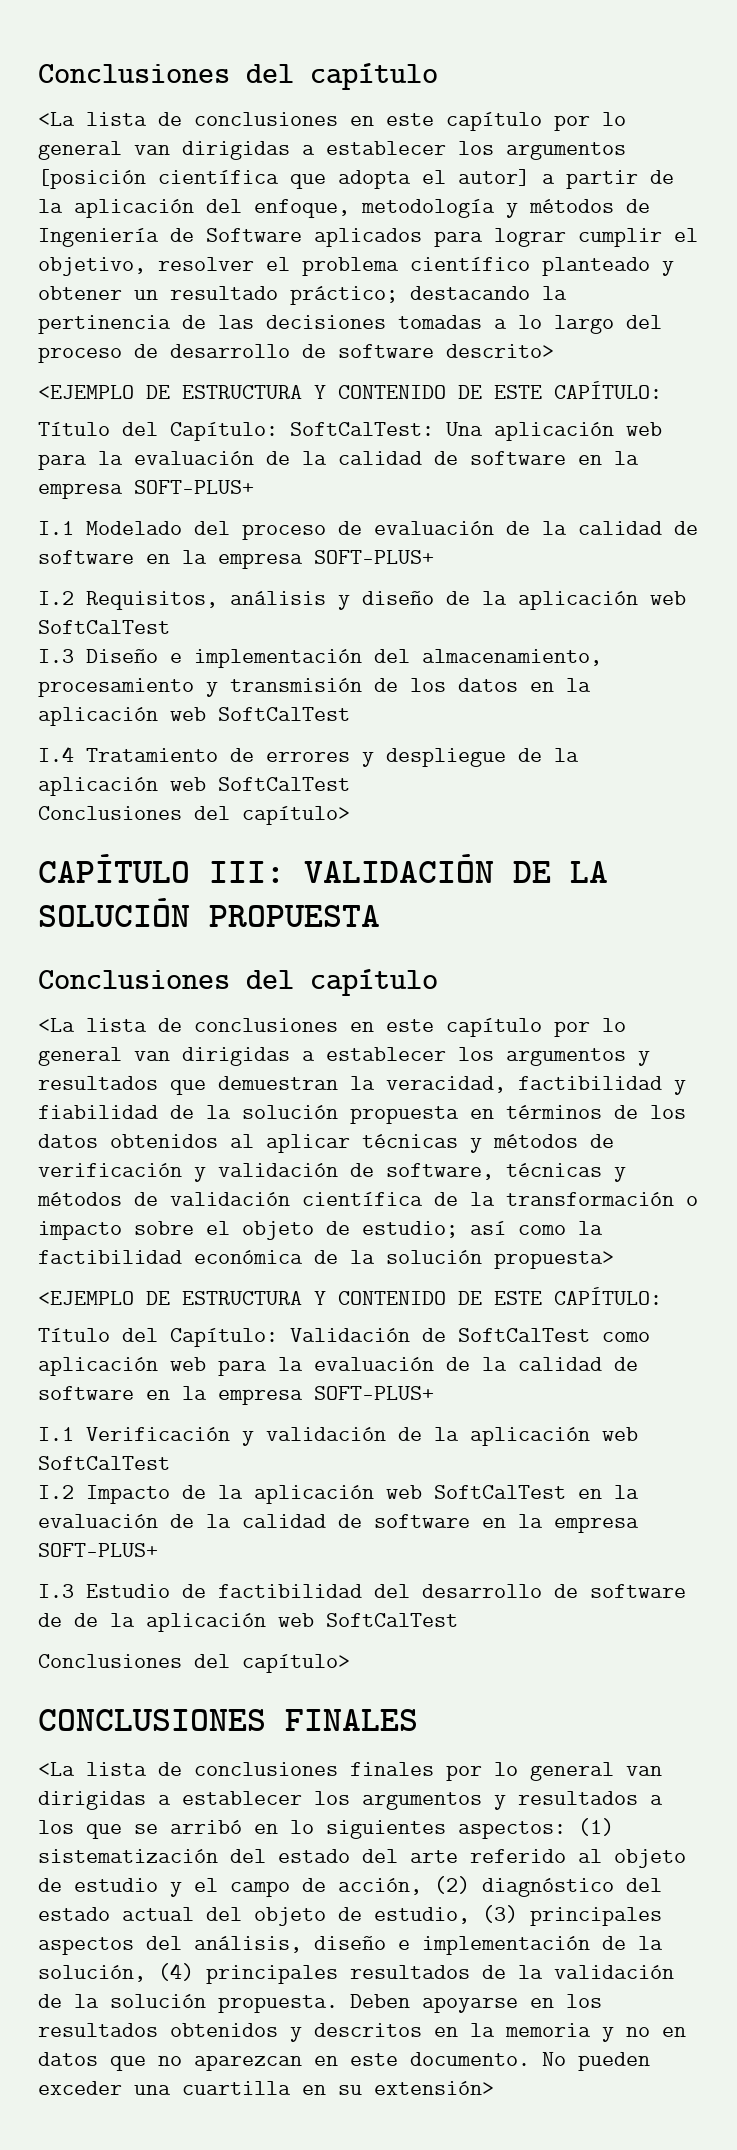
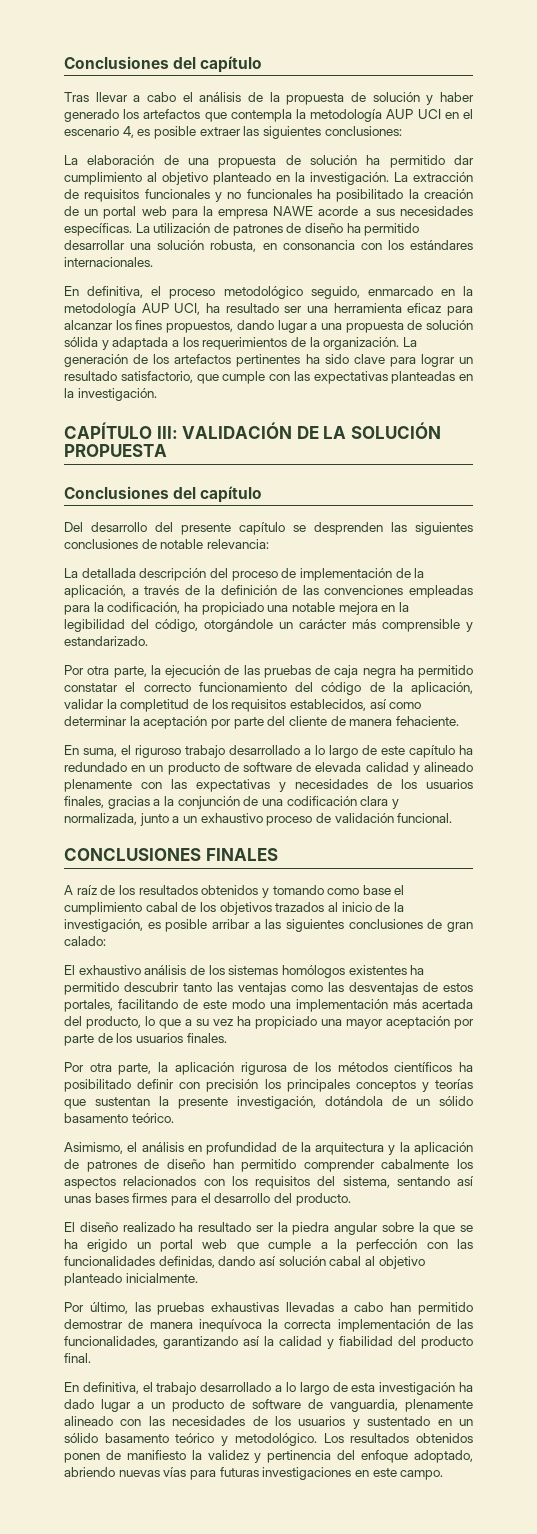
[38,63,438,90] [38,112,626,131] [38,141,626,160] [38,169,674,189] [38,199,650,218] [38,228,698,247] [38,257,674,276] [38,286,567,305] [38,315,662,334] [38,344,554,363] [38,381,662,399] [38,422,662,441] [38,451,639,470] [38,480,254,499] [38,521,698,540] [38,550,434,569] [38,591,686,610] [38,620,170,634] [38,649,602,668] [38,678,591,697] [38,707,350,726] [38,746,579,767] [38,777,350,796] [38,806,350,825] Conclusiones del capítulo // <La lista de conclusiones en este capítulo por lo general van dirigidas a establecer los argumentos [posición científica que adopta el autor] a partir de la aplicación del enfoque, metodología y métodos de Ingeniería de Software aplicados para lograr cumplir el objetivo, resolver el problema científico planteado y obtener un resultado práctico; destacando la pertinencia de las decisiones tomadas a lo largo del proceso de desarrollo de software descrito> // <EJEMPLO DE ESTRUCTURA Y CONTENIDO DE ESTE CAPÍTULO: // Título del Capítulo: SoftCalTest: Una aplicación web para la evaluación de la calidad de software en la empresa SOFT-PLUS+ // I.1 Modelado del proceso de evaluación de la calidad de software en la empresa SOFT-PLUS+ // I.2 Requisitos, análisis y diseño de la aplicación web SoftCalTest // I.3 Diseño e implementación del almacenamiento, procesamiento y transmisión de los datos en la aplicación web SoftCalTest // I.4 Tratamiento de errores y despliegue de la aplicación web SoftCalTest // Conclusiones del capítulo> -> [64,56,263,73] [64,92,475,105] [64,109,473,122] [64,126,402,139] [64,155,474,168] [64,172,473,185] [64,189,473,202] [64,206,474,219] [64,223,420,236] [64,240,473,252] [64,257,153,267] [64,286,473,299] [64,303,474,316] [64,320,473,333] [64,337,417,350] [64,354,474,367] [64,371,473,384] [64,388,157,401] Conclusiones del capítulo // Tras llevar a cabo el análisis de la propuesta de solución y haber generado los artefactos que contempla la metodología AUP UCI en el escenario 4, es posible extraer las siguientes conclusiones: // La elaboración de una propuesta de solución ha permitido dar cumplimiento al objetivo planteado en la investigación. La extracción de requisitos funcionales y no funcionales ha posibilitado la creación de un portal web para la empresa NAWE acorde a sus necesidades específicas. La utilización de patrones de diseño ha permitido desarrollar una solución robusta, en consonancia con los estándares internacionales. // En definitiva, el proceso metodológico seguido, enmarcado en la metodología AUP UCI, ha resultado ser una herramienta eficaz para alcanzar los fines propuestos, dando lugar a una propuesta de solución sólida y adaptada a los requerimientos de la organización. La generación de los artefactos pertinentes ha sido clave para lograr un resultado satisfactorio, que cumple con las expectativas planteadas en la investigación.
[38,1018,626,1037] [38,1047,650,1066] [38,1076,686,1095] [38,1105,686,1124] [38,1134,614,1153] [38,1163,626,1182] [37,1192,698,1206] [38,1221,603,1240] [38,1250,614,1269] [38,1287,662,1305] [38,1328,650,1347] [38,1357,638,1376] [38,1386,434,1405] [38,1427,638,1446] [38,1456,170,1470] [38,1485,639,1504] [38,1514,639,1533] [38,1543,158,1557] [38,1584,686,1598] [38,1613,458,1632] [38,1654,350,1673] [38,1709,418,1731] [38,1762,662,1781] [38,1791,663,1810] [38,1818,614,1839] [38,1849,686,1868] [38,1876,662,1897] [38,1905,662,1926] [38,1936,663,1955] [38,1963,674,1984] [38,1994,602,2013] [38,2023,686,2042] [38,2052,650,2071] [38,2081,494,2095] <La lista de conclusiones en este capítulo por lo general van dirigidas a establecer los argumentos y resultados que demuestran la veracidad, factibilidad y fiabilidad de la solución propuesta en términos de los datos obtenidos al aplicar técnicas y métodos de verificación y validación de software, técnicas y métodos de validación científica de la transformación o impacto sobre el objeto de estudio; así como la factibilidad económica de la solución propuesta> // <EJEMPLO DE ESTRUCTURA Y CONTENIDO DE ESTE CAPÍTULO: // Título del Capítulo: Validación de SoftCalTest como aplicación web para la evaluación de la calidad de software en la empresa SOFT-PLUS+ // I.1 Verificación y validación de la aplicación web SoftCalTest // I.2 Impacto de la aplicación web SoftCalTest en la evaluación de la calidad de software en la empresa SOFT-PLUS+ // I.3 Estudio de factibilidad del desarrollo de software de de la aplicación web SoftCalTest // Conclusiones del capítulo> // CONCLUSIONES FINALES // <La lista de conclusiones finales por lo general van dirigidas a establecer los argumentos y resultados a los que se arribó en lo siguientes aspectos: (1) sistematización del estado del arte referido al objeto de estudio y el campo de acción, (2) diagnóstico del estado actual del objeto de estudio, (3) principales aspectos del análisis, diseño e implementación de la solución, (4) principales resultados de la validación de la solución propuesta. Deben apoyarse en los resultados obtenidos y descritos en la memoria y no en datos que no aparezcan en este documento. No pueden exceder una cuartilla en su extensión> -> [64,522,473,535] [64,539,269,549] [64,568,425,581] [64,585,473,598] [64,602,409,615] [64,619,473,632] [64,636,148,646] [64,665,473,678] [64,682,473,695] [64,699,422,712] [64,716,459,729] [64,745,473,758] [64,762,473,775] [64,779,473,792] [64,796,399,809] [64,813,453,826] [64,848,278,861] [64,885,405,898] [64,902,404,915] [64,919,474,932] [64,936,106,946] [64,965,425,978] [64,982,473,995] [64,999,473,1012] [64,1016,474,1029] [64,1033,227,1046] [64,1062,473,1075] [64,1079,473,1092] [64,1096,473,1109] [64,1113,174,1123] [64,1142,474,1155] [64,1159,473,1172] [64,1176,474,1189] [64,1193,351,1206] [64,1222,473,1235] [64,1239,474,1252] [64,1256,425,1269] [64,1273,198,1286] [64,1302,473,1315] [64,1319,473,1332] [64,1336,473,1349] [64,1353,91,1363] [64,1382,473,1395] [64,1399,473,1412] [64,1416,473,1429] [64,1433,474,1446] [64,1450,474,1463] [64,1467,444,1480] Del desarrollo del presente capítulo se desprenden las siguientes conclusiones de notable relevancia: // La detallada descripción del proceso de implementación de la aplicación, a través de la definición de las convenciones empleadas para la codificación, ha propiciado una notable mejora en la legibilidad del código, otorgándole un carácter más comprensible y estandarizado. // Por otra parte, la ejecución de las pruebas de caja negra ha permitido constatar el correcto funcionamiento del código de la aplicación, validar la completitud de los requisitos establecidos, así como determinar la aceptación por parte del cliente de manera fehaciente. // En suma, el riguroso trabajo desarrollado a lo largo de este capítulo ha redundado en un producto de software de elevada calidad y alineado plenamente con las expectativas y necesidades de los usuarios finales, gracias a la conjunción de una codificación clara y normalizada, junto a un exhaustivo proceso de validación funcional. // CONCLUSIONES FINALES // A raíz de los resultados obtenidos y tomando como base el cumplimiento cabal de los objetivos trazados al inicio de la investigación, es posible arribar a las siguientes conclusiones de gran calado: // El exhaustivo análisis de los sistemas homólogos existentes ha permitido descubrir tanto las ventajas como las desventajas de estos portales, facilitando de este modo una implementación más acertada del producto, lo que a su vez ha propiciado una mayor aceptación por parte de los usuarios finales. // Por otra parte, la aplicación rigurosa de los métodos científicos ha posibilitado definir con precisión los principales conceptos y teorías que sustentan la presente investigación, dotándola de un sólido basamento teórico. // Asimismo, el análisis en profundidad de la arquitectura y la aplicación de patrones de diseño han permitido comprender cabalmente los aspectos relacionados con los requisitos del sistema, sentando así unas bases firmes para el desarrollo del producto. // El diseño realizado ha resultado ser la piedra angular sobre la que se ha erigido un portal web que cumple a la perfección con las funcionalidades definidas, dando así solución cabal al objetivo planteado inicialmente. // Por último, las pruebas exhaustivas llevadas a cabo han permitido demostrar de manera inequívoca la correcta implementación de las funcionalidades, garantizando así la calidad y fiabilidad del producto final. // En definitiva, el trabajo desarrollado a lo largo de esta investigación ha dado lugar a un producto de software de vanguardia, plenamente alineado con las necesidades de los usuarios y sustentado en un sólido basamento teórico y metodológico. Los resultados obtenidos ponen de manifiesto la validez y pertinencia del enfoque adoptado, abriendo nuevas vías para futuras investigaciones en este campo.

